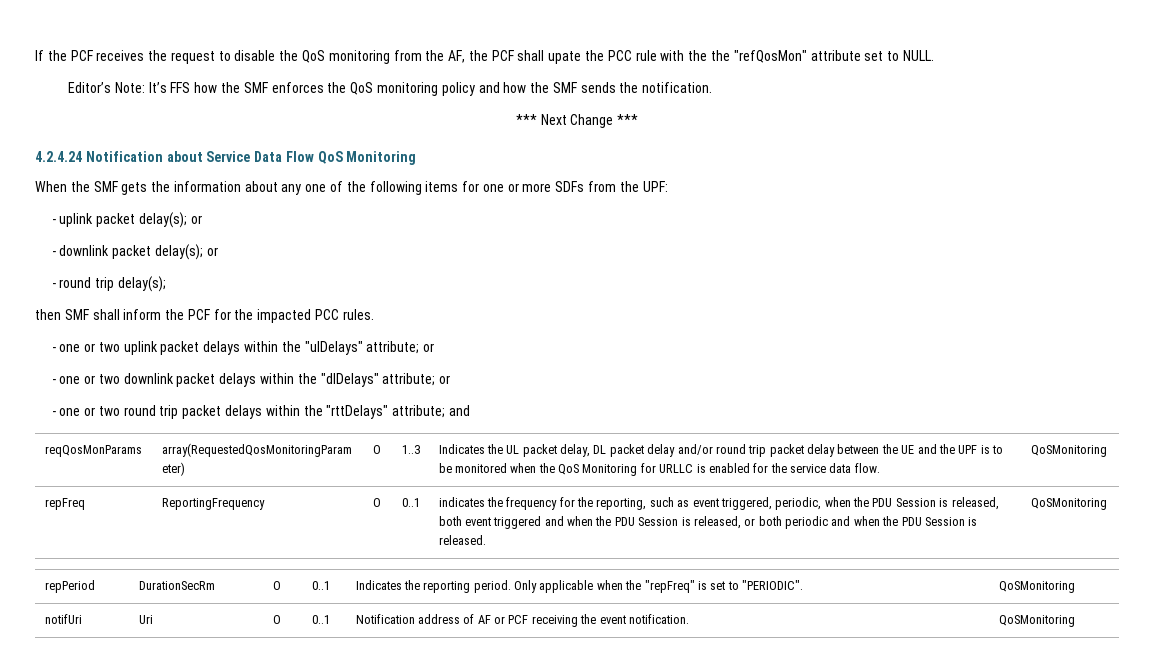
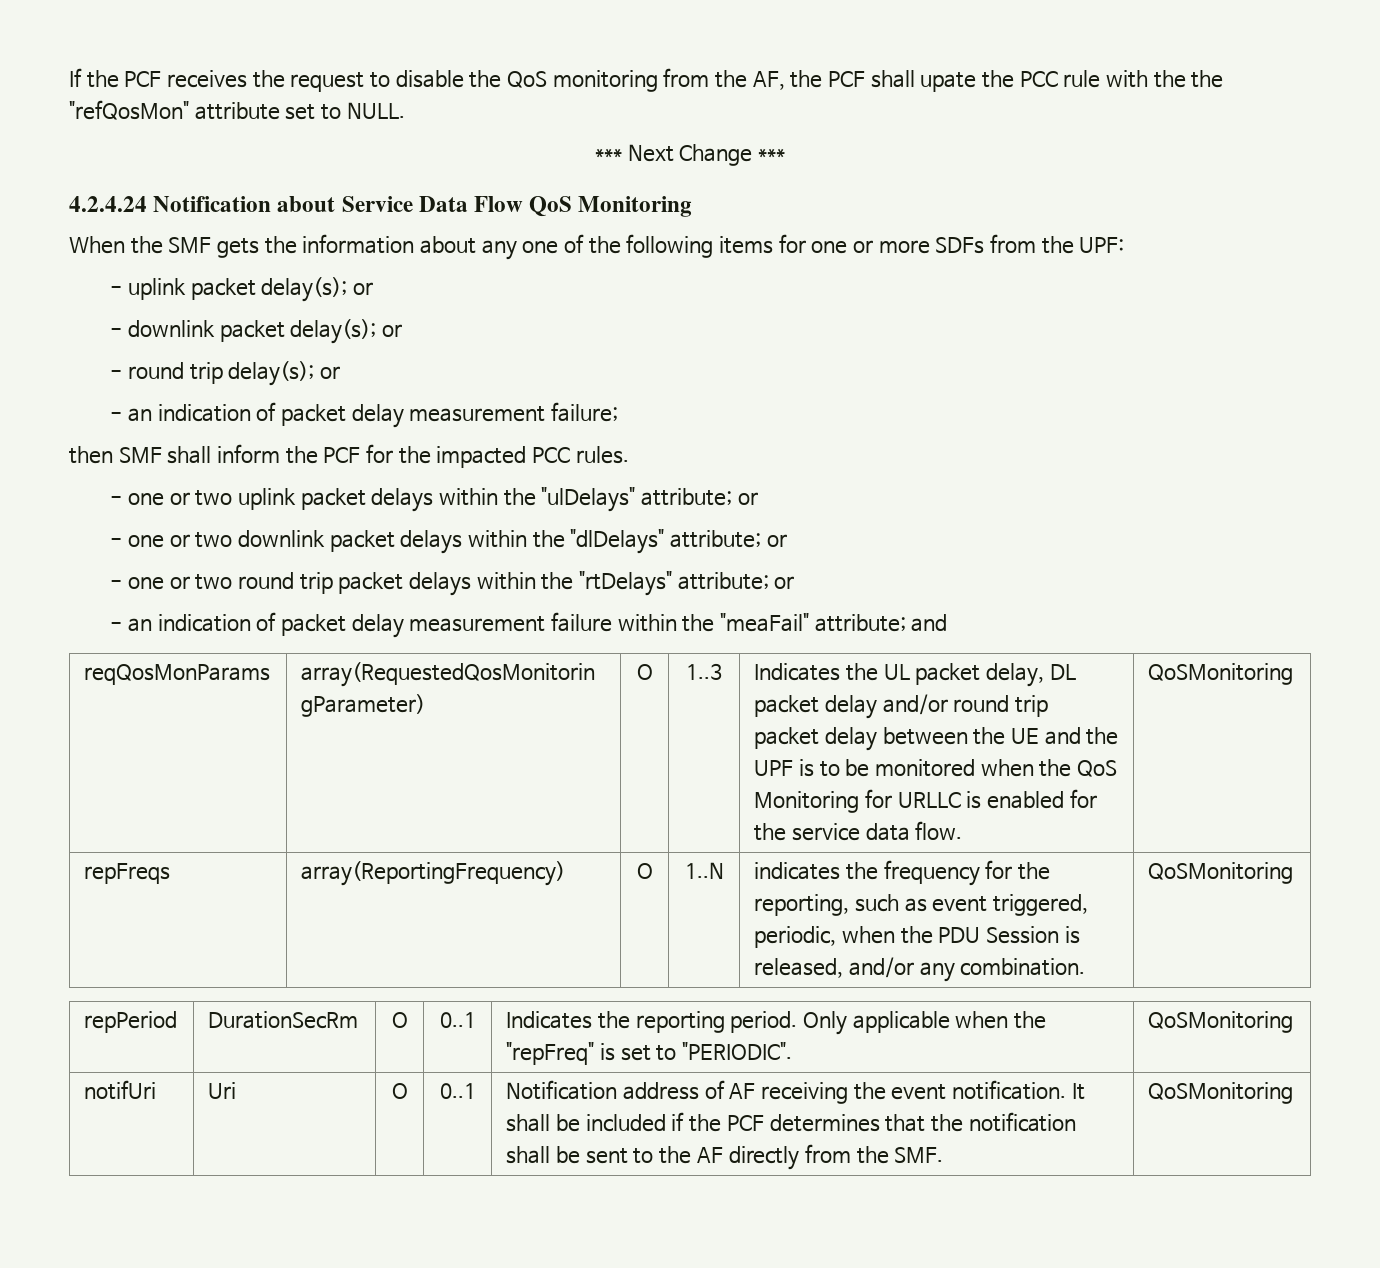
[68,82,713,96] // Editor’s Note: It’s FFS how the SMF enforces the QoS monitoring policy and how the SMF sends the notification. -> (405, 110) none
(166, 284) none -> [320,366,341,379] [110,402,618,428] or // - an indication of packet delay measurement failure;
[326,405,389,419] "rttDelays" -> [579,571,795,596] [110,612,809,638] "rtDelays" attribute; or // - an indication of packet delay measurement failure within the "meaFail"
[44,498,85,510] [161,498,265,510] [373,498,381,507] [401,498,420,507] repFreq | ReportingFrequency | O | 0..1 -> [84,863,171,884] [301,861,566,886] [636,863,653,879] [684,862,724,879] repFreqs | array(ReportingFrequency) | O | 1..N
[438,516,978,529] [438,535,486,545] both event triggered and when the PDU Session is released, or both periodic and when the PDU Session is released. -> [849,957,1086,982] and/or any combination.
[494,615,529,624] or PCF -> (756, 1091) none
(689, 619) none -> [1071,1083,1085,1100] [506,1112,1077,1132] [506,1144,944,1170] It shall be included if the PCF determines that the notification shall be sent to the AF directly from the SMF.

